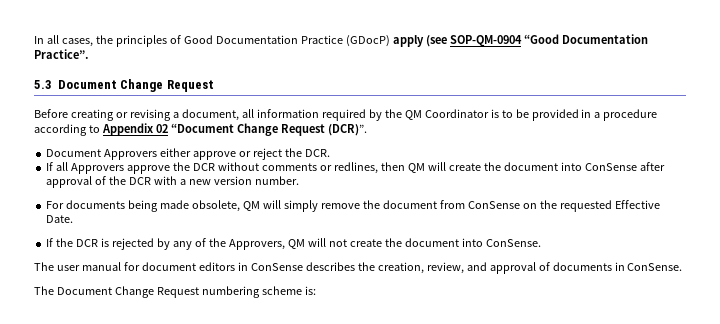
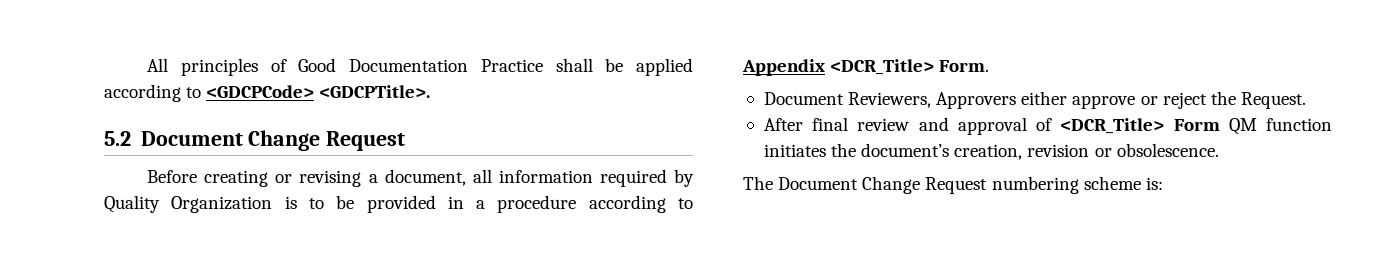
[34,35,113,47] In all cases, the -> [147,58,169,72] All
[345,34,648,47] [34,49,89,59] [34,80,52,89] (GDocP) apply (see SOP-QM-0904 “Good Documentation Practice”. // 5.3 -> [555,58,694,76] [104,84,431,102] [104,131,131,146] shall be applied according to <GDCPCode> <GDCPTitle>. // 5.2
[384,109,489,120] the QM Coordinator -> [104,195,273,213] Quality Organization
[155,123,367,136] [46,149,102,157] 02 “Document Change Request (DCR)”. // Document -> [830,59,990,75] [763,92,932,108] <DCR_Title> Form. // Document Reviewers,
[304,149,330,157] [46,162,665,174] [46,176,299,188] [46,200,660,212] [46,215,74,223] [46,238,541,250] [34,262,683,274] DCR. // If all Approvers approve the DCR without comments or redlines, then QM will create the document into ConSense after approval of the DCR with a new version number. // For documents being made obsolete, QM will simply remove the document from ConSense on the requested Effective Date. // If the DCR is rejected by any of the Approvers, QM will not create the document into ConSense. // The user manual for document editors in ConSense describes the creation, review, and approval of documents in ConSense. -> [1240,92,1306,109] [763,117,1332,135] [763,143,1219,160] Request. // After final review and approval of <DCR_Title> Form QM function initiates the document’s creation, revision or obsolescence.

